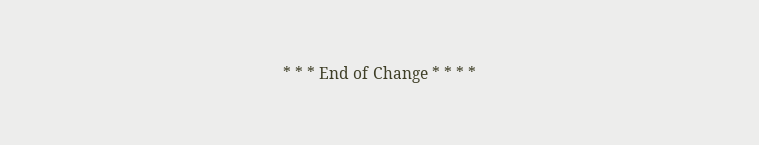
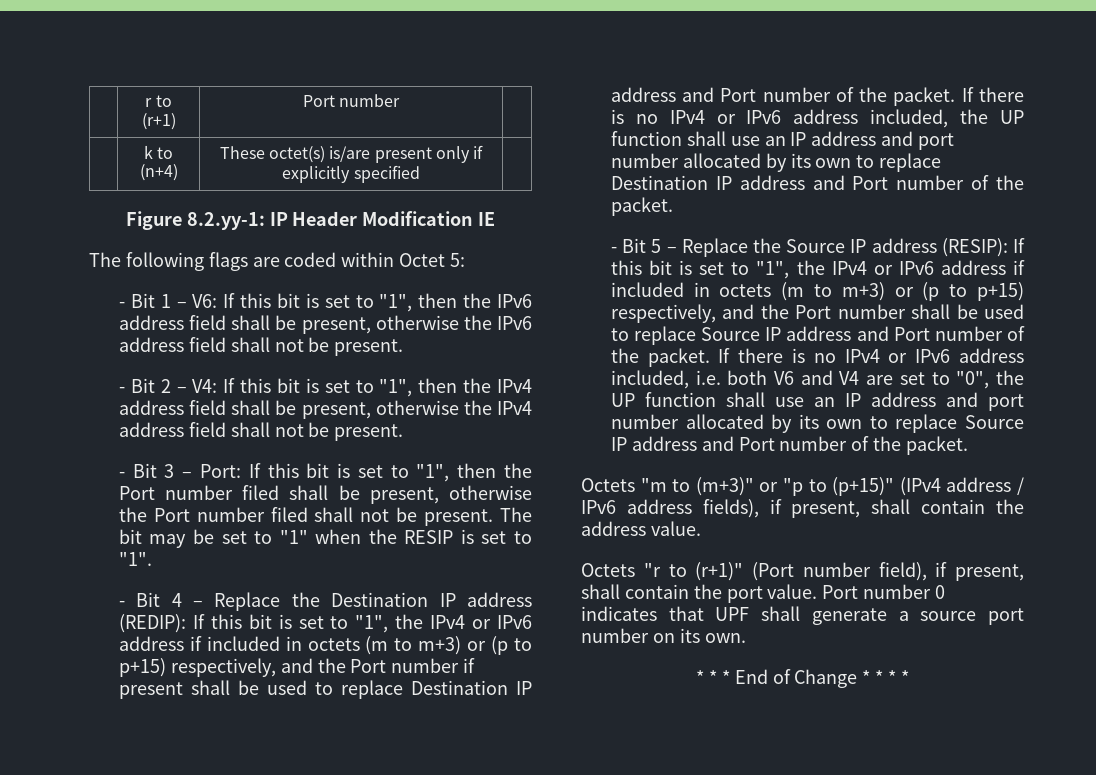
(282, 72) none -> [145,95,172,107] [141,113,176,130] [302,94,401,107] [143,145,174,159] [139,164,178,181] [219,145,484,163] [282,165,420,183] [125,211,496,230] [89,252,466,271] [118,293,532,312] [118,315,532,334] [118,337,404,356] [118,378,532,397] [118,400,532,419] [118,422,404,441] [118,463,532,482] [118,485,532,504] [118,507,532,526] [118,529,532,548] [118,552,152,566] [118,592,532,611] [118,614,532,633] [118,636,532,655] [118,658,476,677] [118,680,532,699] [610,87,1024,106] [610,109,1024,128] [610,131,954,150] [610,153,942,172] [610,175,1024,190] [610,197,673,216] [610,238,1025,257] [610,260,1025,279] [610,282,1024,301] [610,304,1024,323] [610,326,1025,345] [610,348,1024,367] [610,370,1024,389] [610,392,1024,411] [610,414,1024,433] [610,436,968,455] [581,477,1024,496] [581,499,1024,518] [581,521,701,536] [581,562,1024,581] [581,584,946,603] [581,606,1024,625] [581,628,746,643] | r to (r+1) | Port number | // | k to (n+4) | These octet(s) is/are present only if explicitly specified | // Figure 8.2.yy-1: IP Header Modification IE // The following flags are coded within Octet 5: // - Bit 1 – V6: If this bit is set to "1", then the IPv6 address field shall be present, otherwise the IPv6 address field shall not be present. // - Bit 2 – V4: If this bit is set to "1", then the IPv4 address field shall be present, otherwise the IPv4 address field shall not be present. // - Bit 3 – Port: If this bit is set to "1", then the Port number filed shall be present, otherwise the Port number filed shall not be present. The bit may be set to "1" when the RESIP is set to "1". // - Bit 4 – Replace the Destination IP address (REDIP): If this bit is set to "1", the IPv4 or IPv6 address if included in octets (m to m+3) or (p to p+15) respectively, and the Port number if present shall be used to replace Destination IP address and Port number of the packet. If there is no IPv4 or IPv6 address included, the UP function shall use an IP address and port number allocated by its own to replace Destination IP address and Port number of the packet. // - Bit 5 – Replace the Source IP address (RESIP): If this bit is set to "1", the IPv4 or IPv6 address if included in octets (m to m+3) or (p to p+15) respectively, and the Port number shall be used to replace Source IP address and Port number of the packet. If there is no IPv4 or IPv6 address included, i.e. both V6 and V4 are set to "0", the UP function shall use an IP address and port number allocated by its own to replace Source IP address and Port number of the packet. // Octets "m to (m+3)" or "p to (p+15)" (IPv4 address / IPv6 address fields), if present, shall contain the address value. // Octets "r to (r+1)" (Port number field), if present, shall contain the port value. Port number 0 indicates that UPF shall generate a source port number on its own. //

